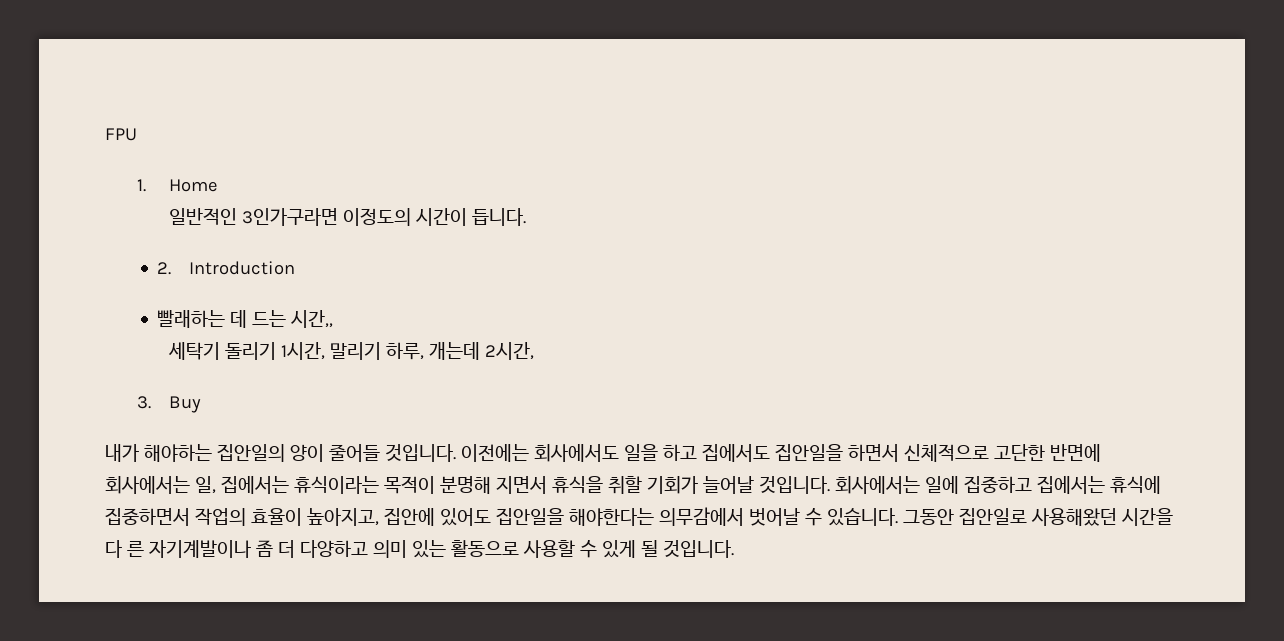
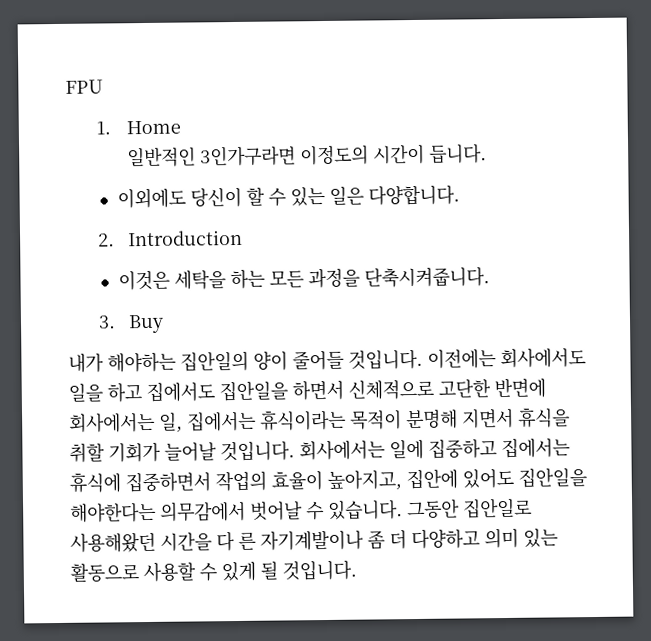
[157,261,296,275] [157,310,334,328] [168,342,535,360] 2. Introduction // 빨래하는 데 드는 시간,, // 세탁기 돌리기 1시간, 말리기 하루, 개는데 2시간, -> [116,184,460,209] [97,229,244,247] [117,266,490,291] 이외에도 당신이 할 수 있는 일은 다양합니다. // 2. Introduction // 이것은 세탁을 하는 모든 과정을 단축시켜줍니다.

